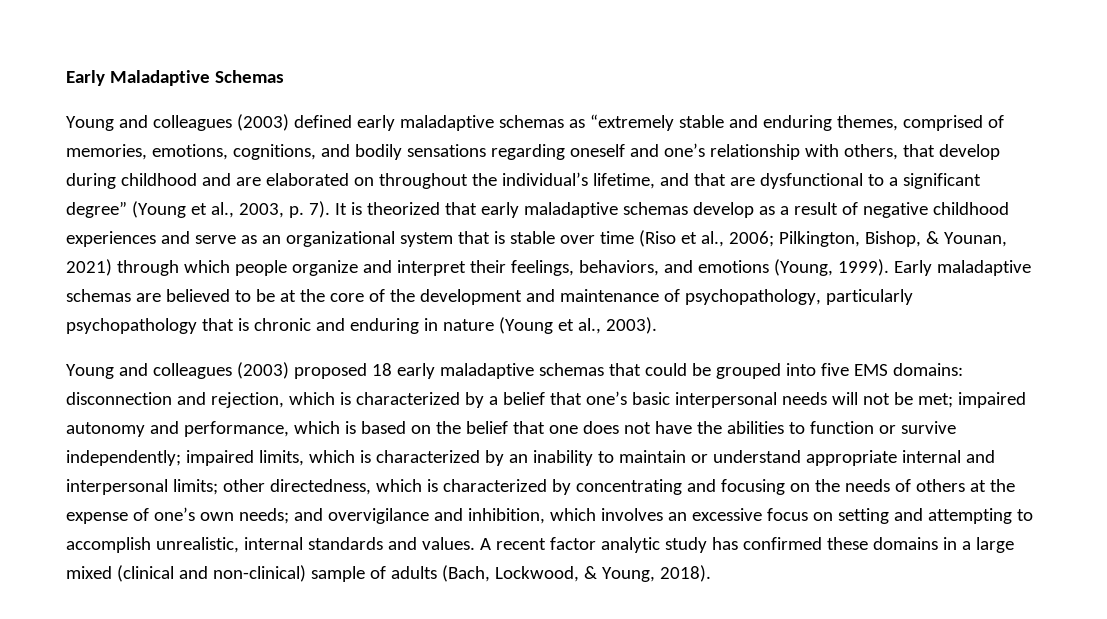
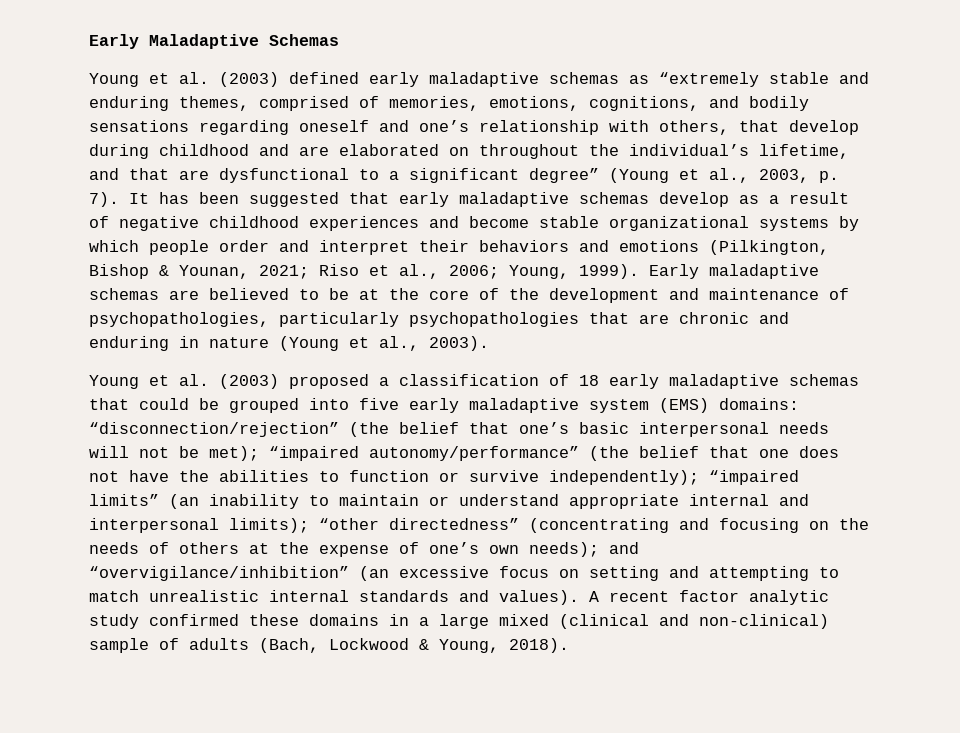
[118,115,232,131] and colleagues -> [149,72,209,84] et al.
[350,202,440,215] is theorized -> [159,192,339,207] has been suggested
[194,230,1007,247] [66,259,833,276] serve as an organizational system that is stable over time (Riso et al., 2006; Pilkington, Bishop, & Younan, 2021) through which people organize and interpret their feelings, behaviors, and emotions (Young, -> [469,216,859,231] [89,240,829,255] [89,264,569,279] become stable organizational systems by which people order and interpret their behaviors and emotions (Pilkington, Bishop & Younan, 2021; Riso et al., 2006; Young,
[684,289,913,305] [66,318,249,334] psychopathology, particularly psychopathology that is -> [89,312,669,327] psychopathologies, particularly psychopathologies that are
[118,362,367,379] and colleagues (2003) proposed -> [149,374,569,389] et al. (2003) proposed a classification of
[853,363,963,376] [66,392,498,408] EMS domains: disconnection and rejection, which is characterized by a -> [409,398,799,413] [89,422,389,437] early maladaptive system (EMS) domains: “disconnection/rejection” (the
[917,392,1026,408] [66,421,461,437] met; impaired autonomy and performance, which is based on the -> [209,446,629,461] met); “impaired autonomy/performance” (the
[66,450,528,466] independently; impaired limits, which is characterized by an -> [549,470,799,485] [89,494,199,509] independently); “impaired limits” (an
[172,479,682,495] limits; other directedness, which is characterized by concentrating -> [229,518,669,533] limits); “other directedness” (concentrating
[238,508,687,524] needs; and overvigilance and inhibition, which involves an -> [529,542,639,557] [89,566,389,581] needs); and “overvigilance/inhibition” (an
[66,537,239,553] accomplish unrealistic, -> [89,590,259,602] match unrealistic
[421,537,475,550] values. -> [499,590,579,605] values).
[711,537,738,550] has -> (139, 621) none
[494,566,579,582] Lockwood, -> [329,638,409,650] Lockwood

